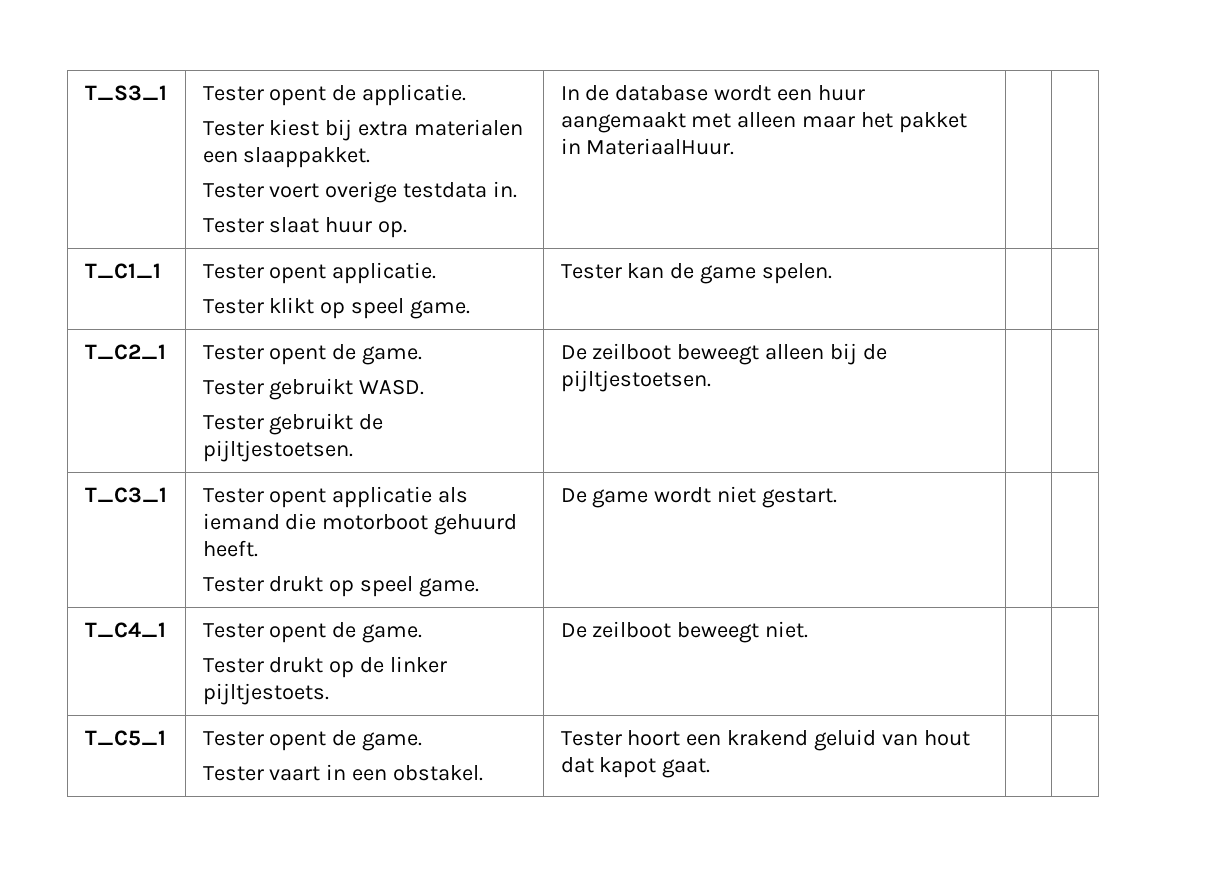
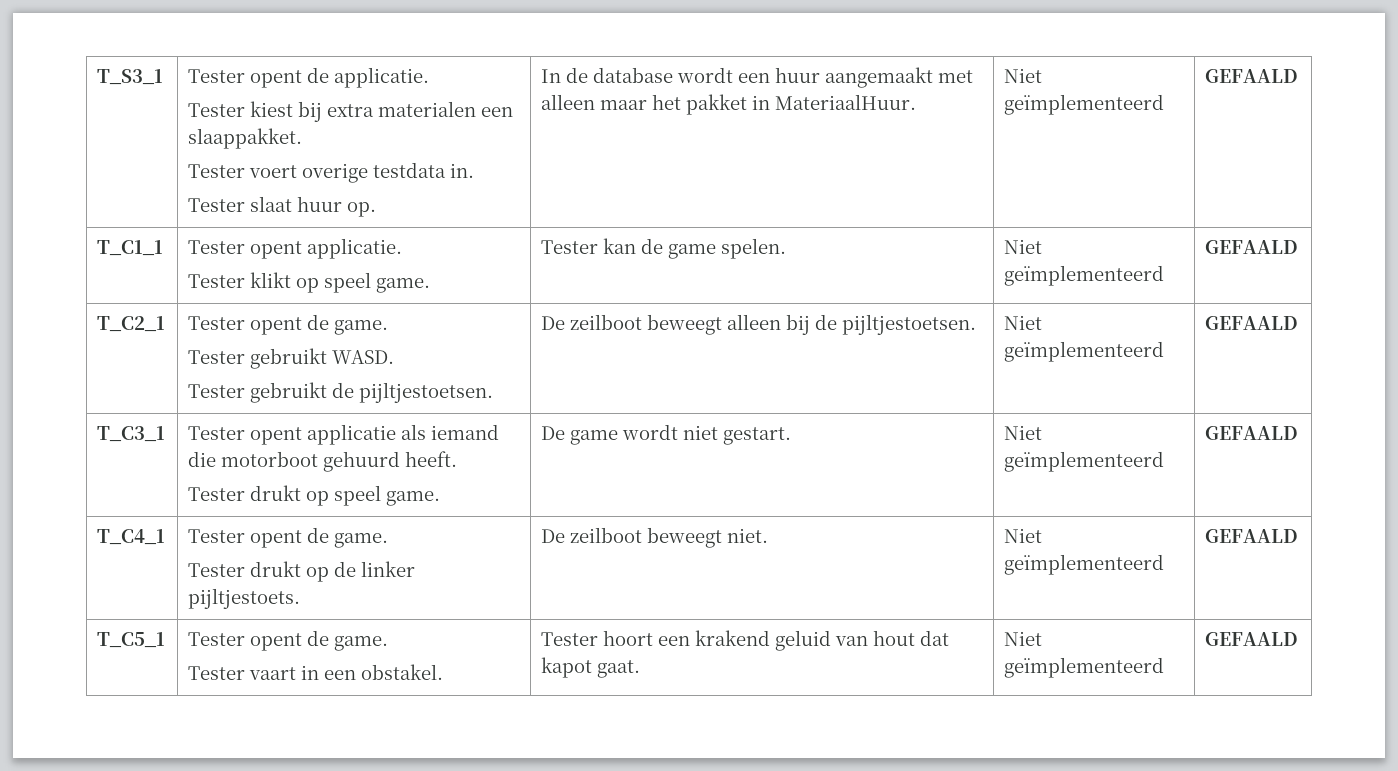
(735, 146) | -> [1004,68,1043,83] [1004,94,1165,115] [1205,69,1299,83] Niet geïmplementeerd | GEFAALD
(833, 273) | -> [1004,239,1043,254] [1004,265,1165,286] [1205,240,1299,254] Niet geïmplementeerd | GEFAALD
(711, 381) | -> [1004,315,1043,330] [1004,341,1165,362] [1205,316,1299,330] Niet geïmplementeerd | GEFAALD
(838, 498) | -> [1004,425,1043,440] [1004,451,1165,472] [1205,426,1299,440] Niet geïmplementeerd | GEFAALD
(809, 629) | -> [1004,528,1043,543] [1004,554,1165,575] [1205,529,1299,543] Niet geïmplementeerd | GEFAALD
(711, 768) | -> [1004,631,1043,646] [1004,657,1165,678] [1205,632,1299,646] Niet geïmplementeerd | GEFAALD

